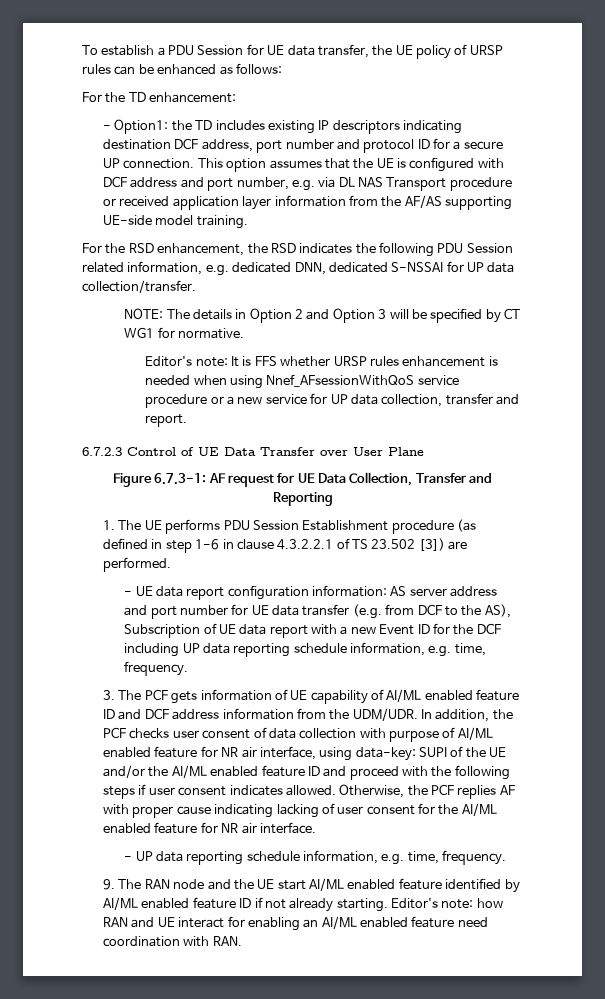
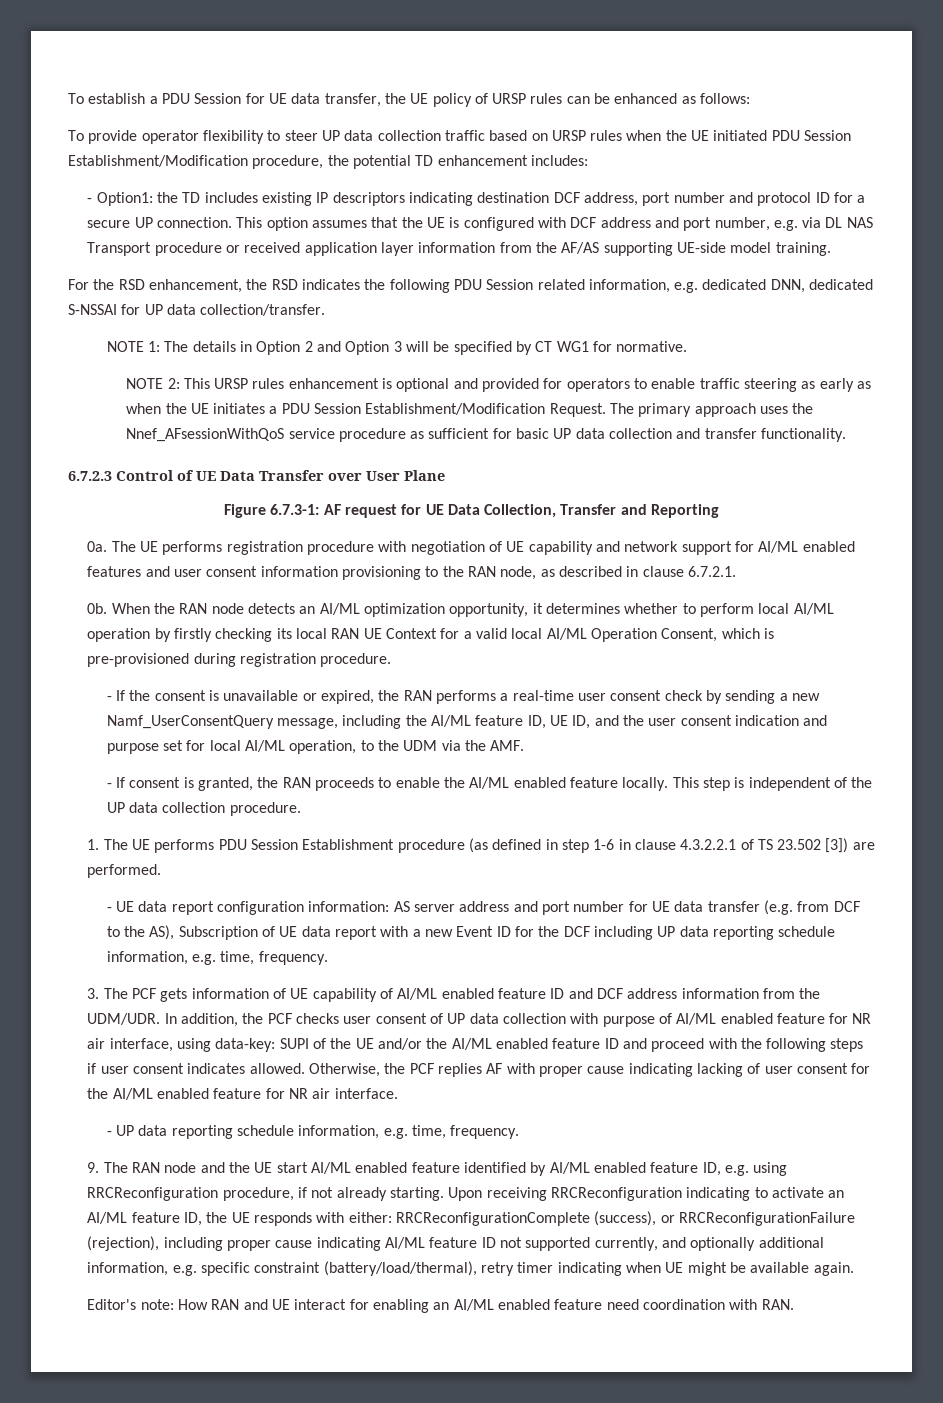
[82,92,237,103] For the TD enhancement: -> [68,130,852,144] [68,155,588,169] To provide operator flexibility to steer UP data collection traffic based on URSP rules when the UE initiated PDU Session Establishment/Modification procedure, the potential TD enhancement includes:
[124,308,164,319] NOTE: -> [106,341,161,352] NOTE 1:
[145,356,498,367] [145,374,459,389] [145,393,520,408] [145,414,188,427] Editor's note: It is FFS whether URSP rules enhancement is needed when using Nnef_AFsessionWithQoS service procedure or a new service for UP data collection, transfer and report. -> [126,378,871,392] [126,403,814,417] [126,428,847,442] NOTE 2: This URSP rules enhancement is optional and provided for operators to enable traffic steering as early as when the UE initiates a PDU Session Establishment/Modification Request. The primary approach uses the Nnef_AFsessionWithQoS service procedure as sufficient for basic UP data collection and transfer functionality.
(333, 499) none -> [87,541,855,555] [87,566,736,580] [87,603,834,617] [87,628,774,642] [87,653,392,667] [106,690,820,704] [106,715,828,729] [106,740,525,754] [106,777,873,791] [106,802,301,816] // 0a. The UE performs registration procedure with negotiation of UE capability and network support for AI/ML enabled features and user consent information provisioning to the RAN node, as described in clause 6.7.2.1. // 0b. When the RAN node detects an AI/ML optimization opportunity, it determines whether to perform local AI/ML operation by firstly checking its local RAN UE Context for a valid local AI/ML Operation Consent, which is pre-provisioned during registration procedure. // - If the consent is unavailable or expired, the RAN performs a real-time user consent check by sending a new Namf_UserConsentQuery message, including the AI/ML feature ID, UE ID, and the user consent indication and purpose set for local AI/ML operation, to the UDM via the AMF. // - If consent is granted, the RAN proceeds to enable the AI/ML enabled feature locally. This step is independent of the UP data collection procedure.
(267, 732) none -> [447,1013,466,1024] UP
[239,897,503,912] ID if not already starting. Editor's note: how -> [702,1162,788,1176] [87,1187,845,1201] [87,1211,855,1226] [87,1236,824,1251] [87,1261,854,1276] [87,1299,209,1310] ID, e.g. using RRCReconfiguration procedure, if not already starting. Upon receiving RRCReconfiguration indicating to activate an AI/ML feature ID, the UE responds with either: RRCReconfigurationComplete (success), or RRCReconfigurationFailure (rejection), including proper cause indicating AI/ML feature ID not supported currently, and optionally additional information, e.g. specific constraint (battery/load/thermal), retry timer indicating when UE might be available again. // Editor's note: How

